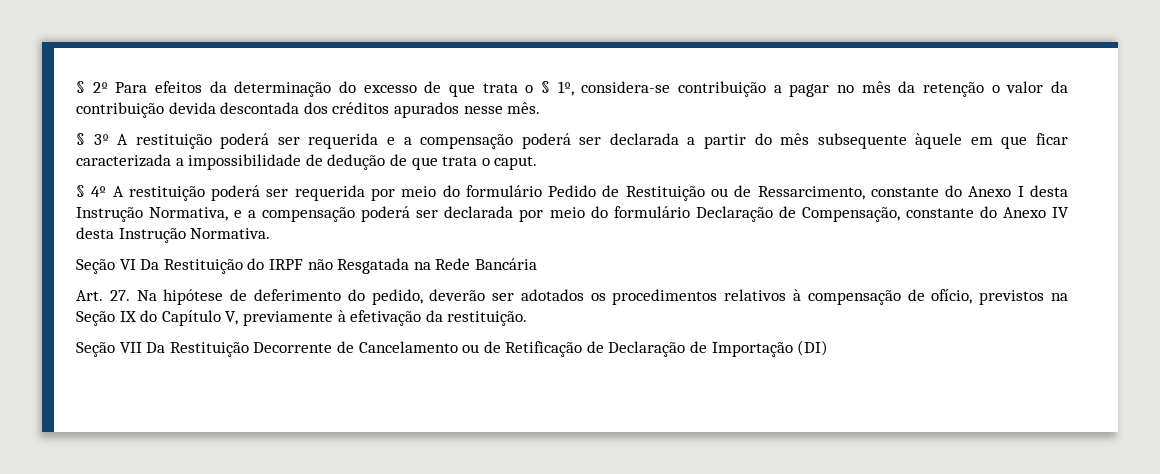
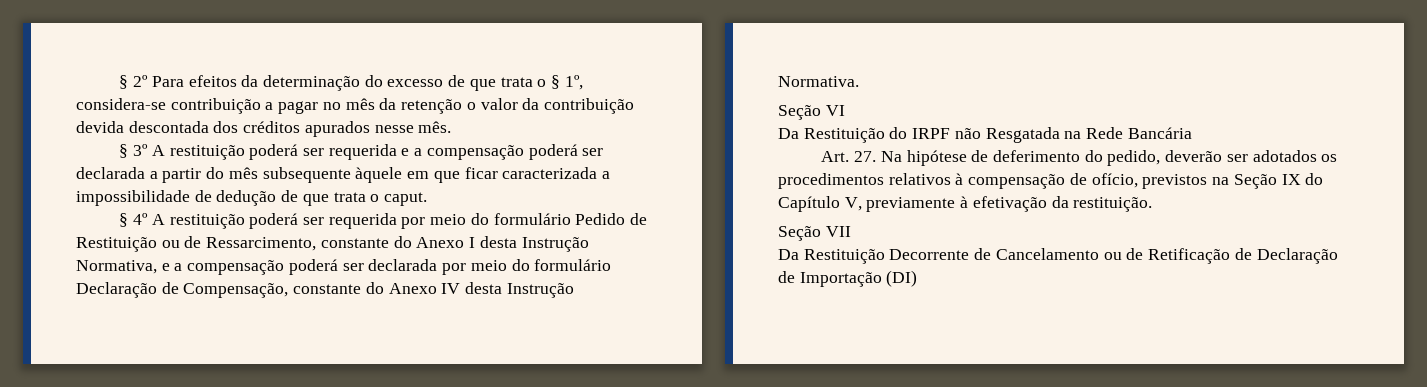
(136, 264) none -> (845, 110) //
(142, 347) none -> (851, 231) //

